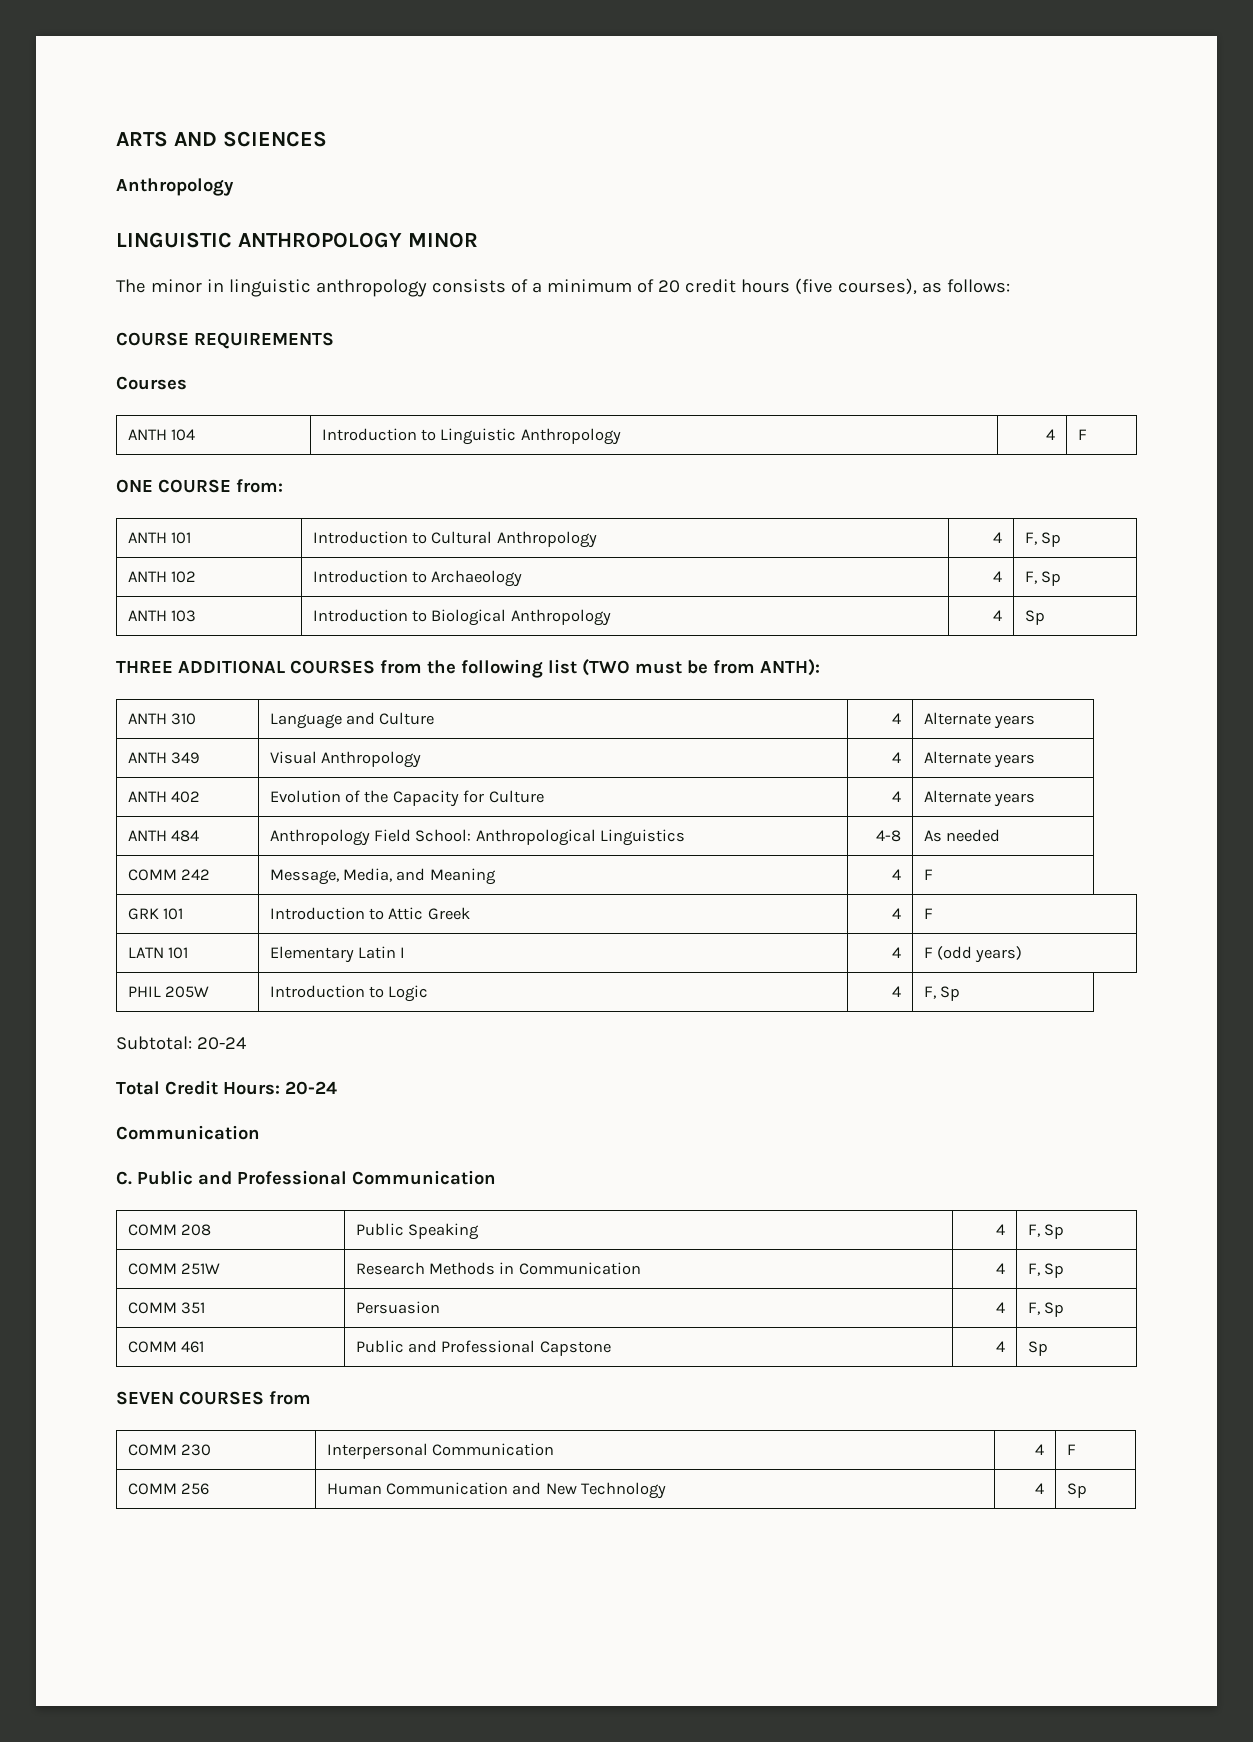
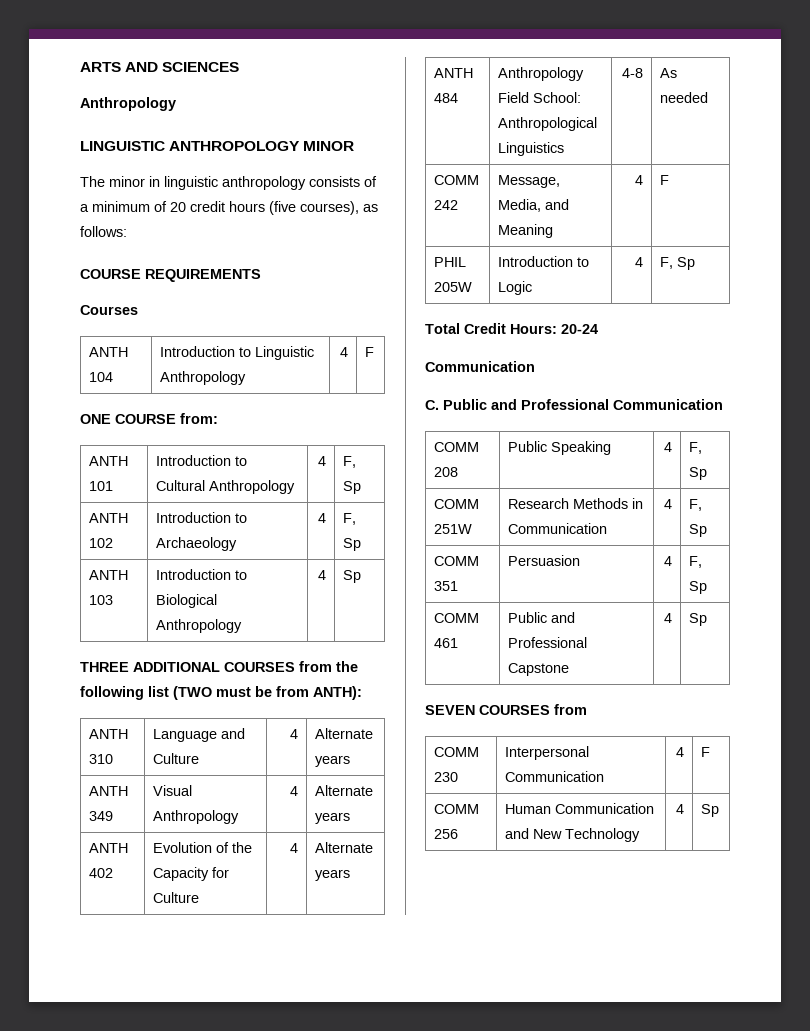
[127,908,183,920] [269,907,470,920] [892,908,902,919] [923,908,933,919] [127,947,188,959] [269,946,406,963] [892,947,902,958] [923,946,1023,963] // GRK 101 | Introduction to Attic Greek | 4 | F // LATN 101 | Elementary Latin I | 4 | F (odd years) -> (669, 180) none
[116,1036,246,1050] // Subtotal: 20-24 -> (695, 263) none

